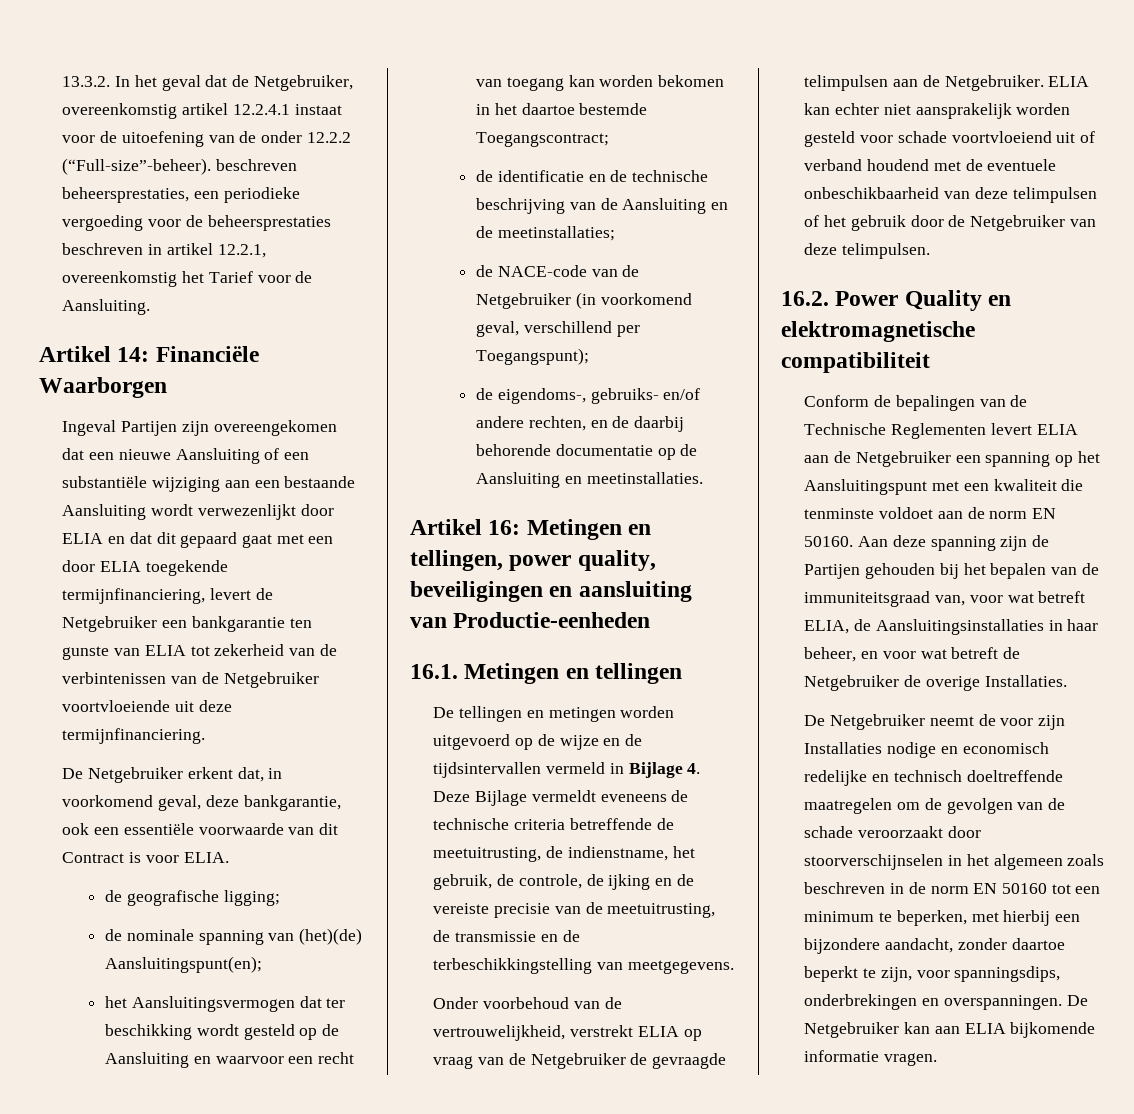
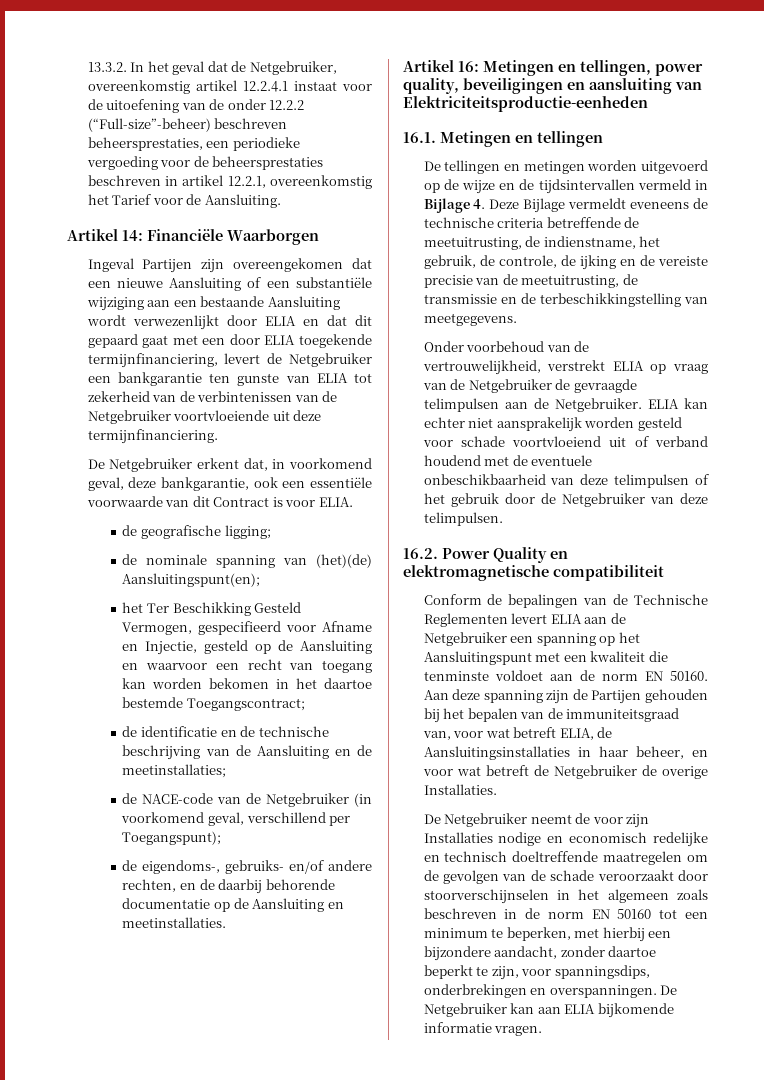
[62,158,212,175] (“Full-size”-beheer). -> [87,118,211,132] (“Full-size”-beheer)
[131,996,346,1012] [105,1024,239,1040] Aansluitingsvermogen dat ter beschikking wordt -> [146,602,302,616] [122,621,372,635] [122,641,198,655] Ter Beschikking Gesteld Vermogen, gespecifieerd voor Afname en Injectie,
[453,612,651,628] Productie-eenheden -> [403,96,648,112] Elektriciteitsproductie-eenheden

